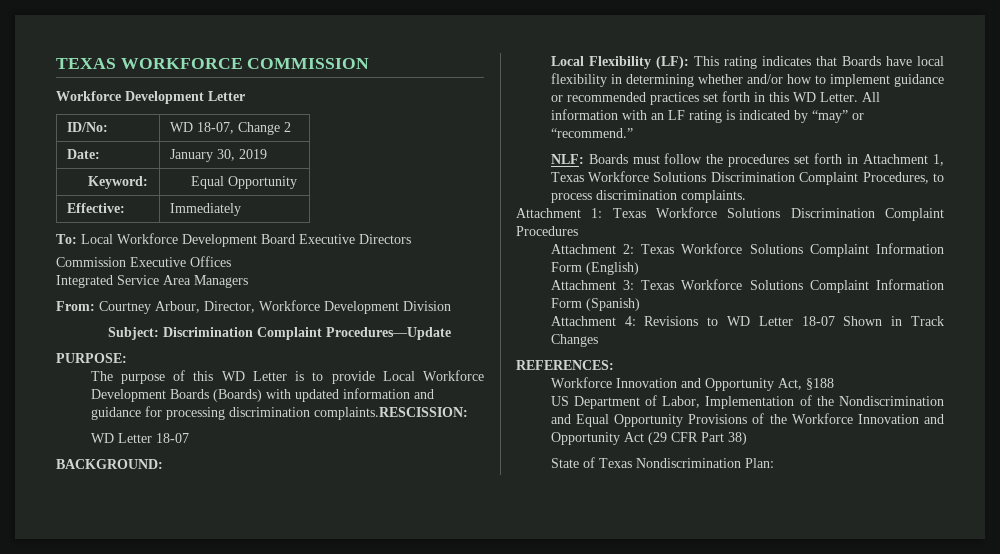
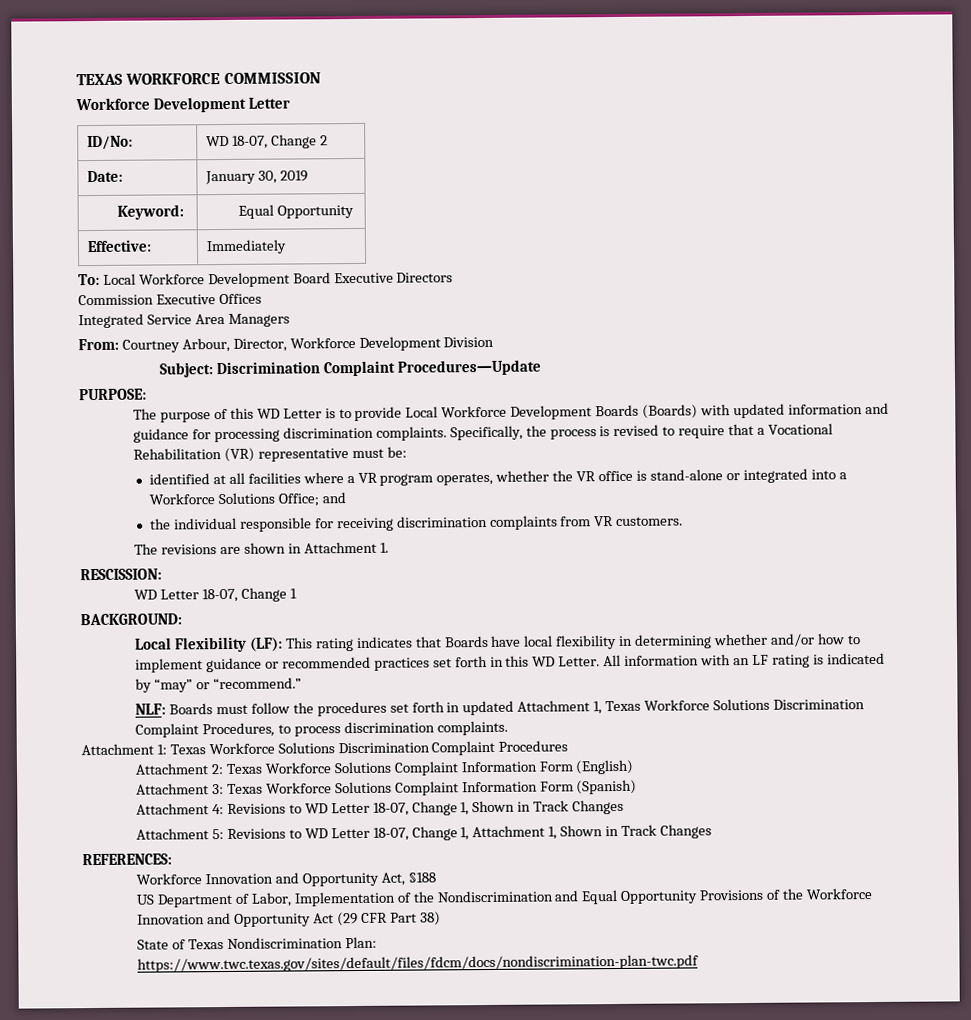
[313,407,468,420] [90,433,189,443] complaints.RESCISSION: // WD Letter 18-07 -> [375,423,833,441] [133,446,407,463] [149,468,847,486] [149,492,346,507] [150,515,684,532] [134,541,389,555] [80,568,162,581] [134,587,297,603] complaints. Specifically, the process is revised to require that a Vocational Rehabilitation (VR) representative must be: // identified at all facilities where a VR program operates, whether the VR office is stand-alone or integrated into a Workforce Solutions Office; and // the individual responsible for receiving discrimination complaints from VR customers. // The revisions are shown in Attachment 1. // RESCISSION: // WD Letter 18-07, Change 1
(859, 159) none -> [462,700,515,716] updated
[801,316,835,326] 18-07 -> [372,799,625,816] [136,825,558,841] 18-07, Change 1, Shown in Track Changes // Attachment 5: Revisions to WD Letter 18-07, Change 1, Attachment 1,
(774, 463) none -> [137,954,700,973] https://www.twc.texas.gov/sites/default/files/fdcm/docs/nondiscrimination-plan-twc.pdf

